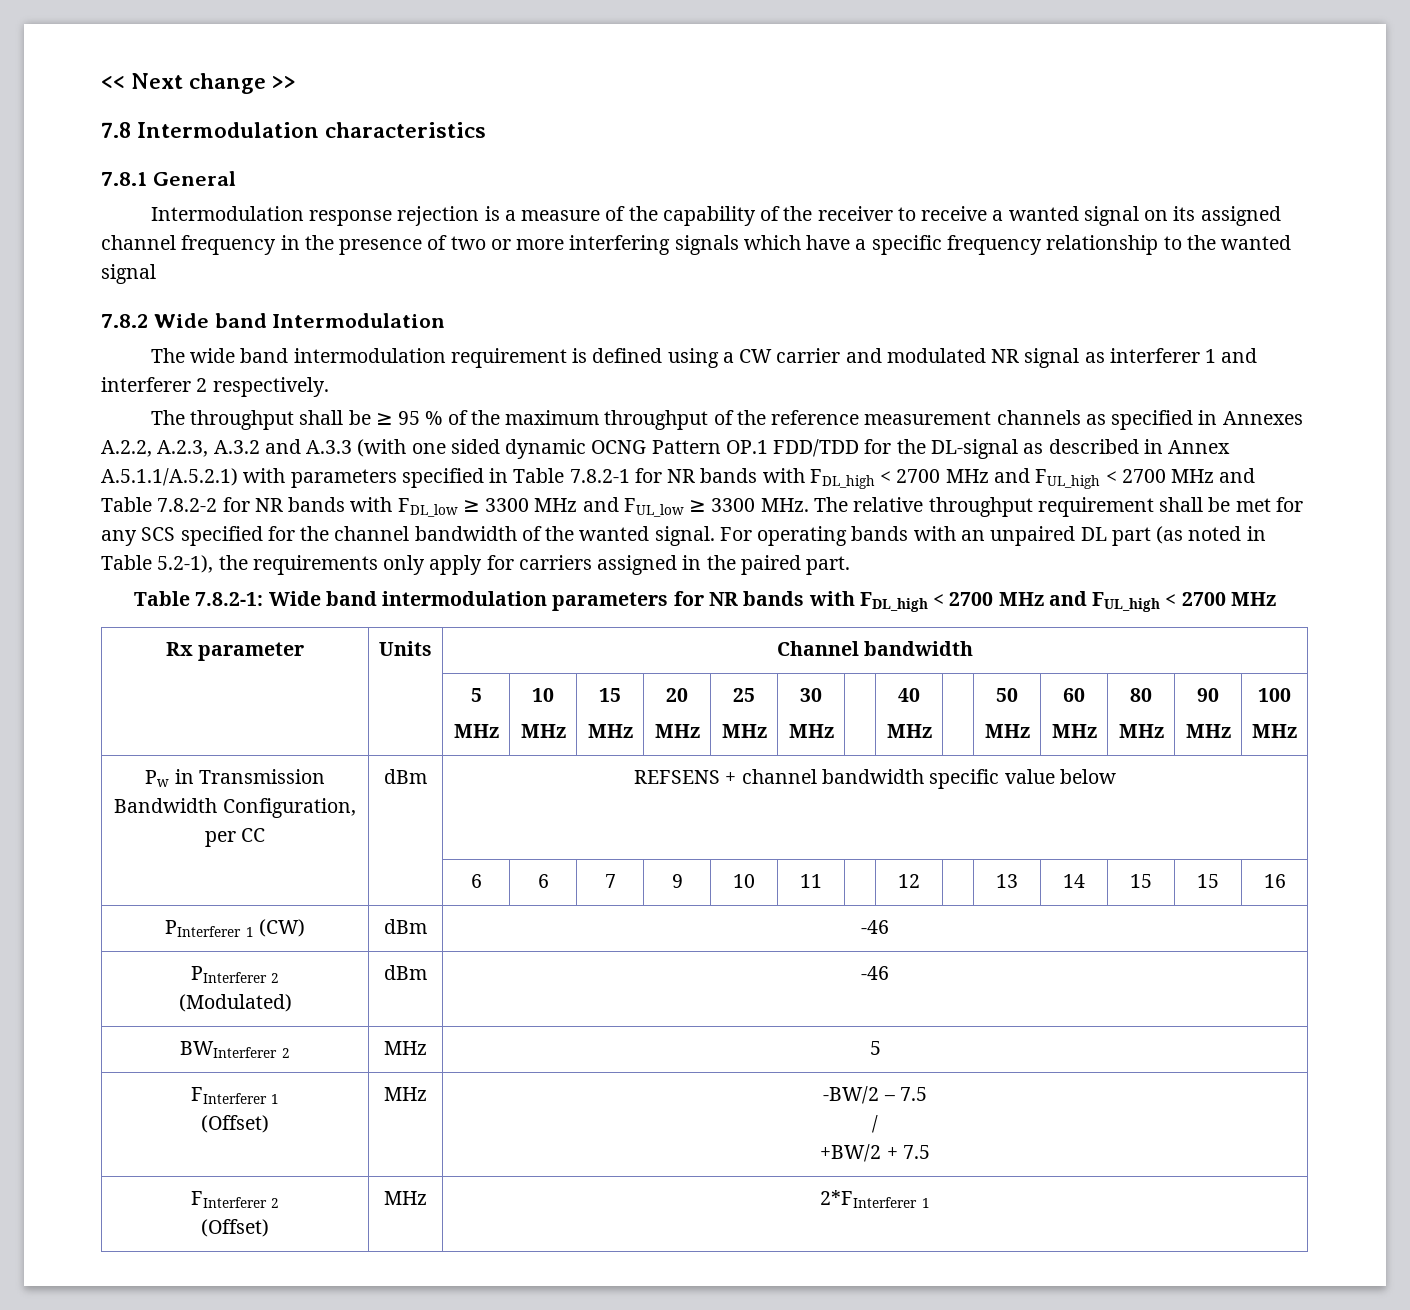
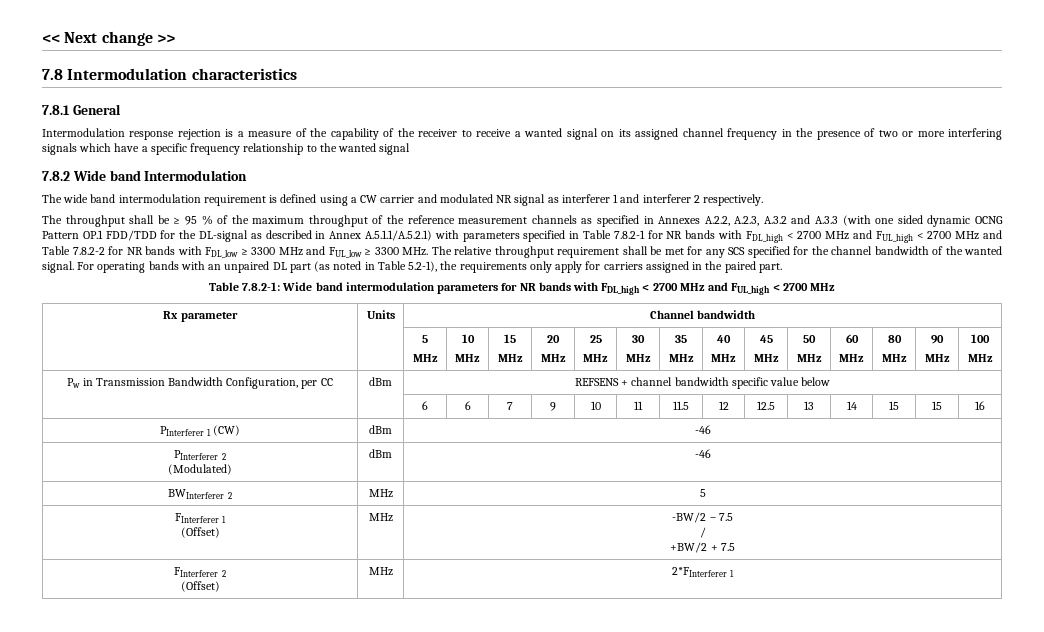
(834, 731) none -> [675,335,687,343] [668,354,694,362] 35 // MHz
(932, 731) none -> [759,335,773,343] [753,354,779,362] 45 // MHz
(822, 881) none -> [673,401,689,410] 11.5
(920, 881) none -> [757,401,775,410] 12.5

